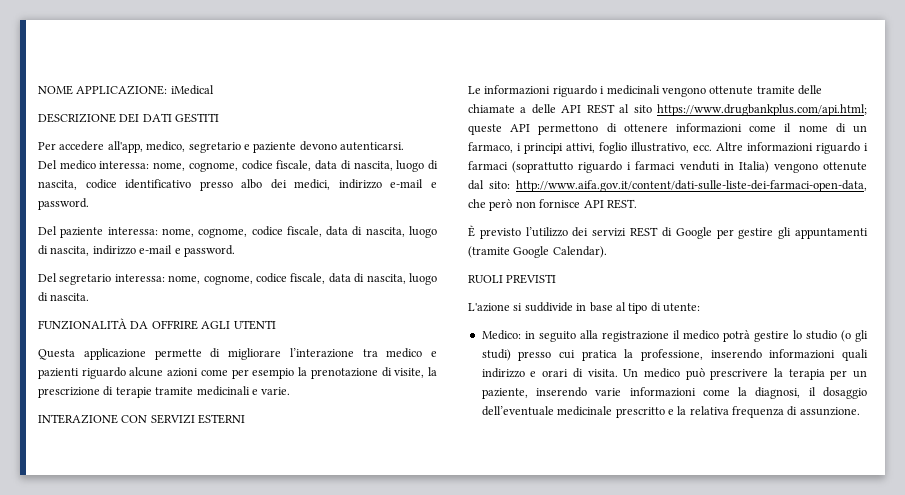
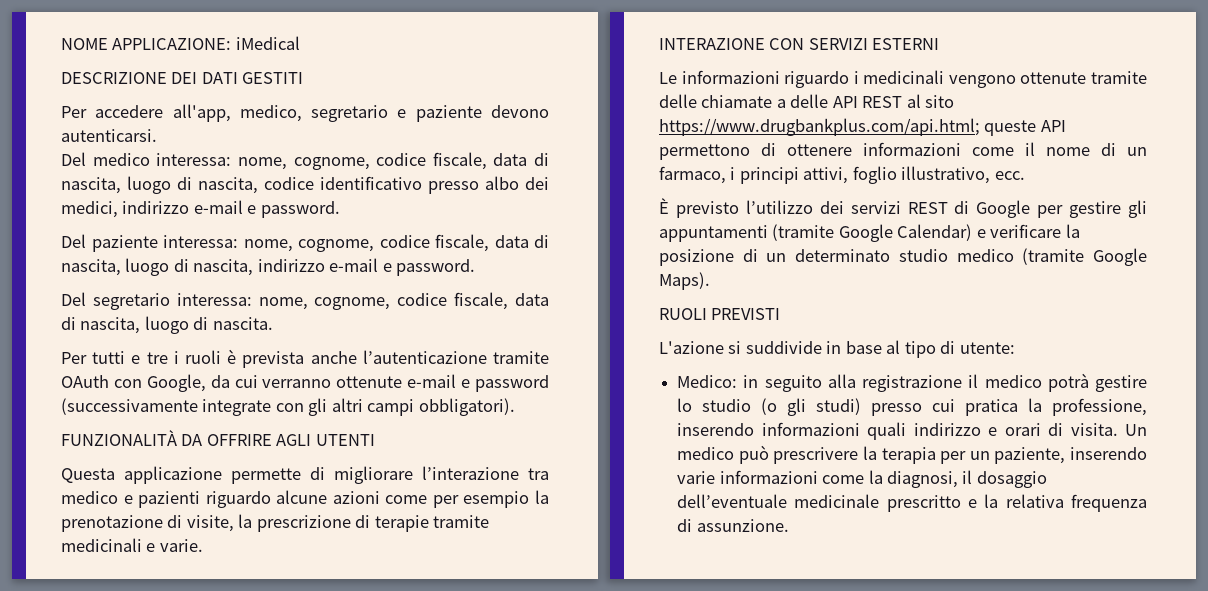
(90, 297) none -> [61,349,549,368] [61,374,550,392] [61,398,515,416] // Per tutti e tre i ruoli è prevista anche l’autenticazione tramite OAuth con Google, da cui verranno ottenute e-mail e password (successivamente integrate con gli altri campi obbligatori).
[716,142,868,154] [468,161,867,173] [468,180,867,192] [468,199,637,211] Altre informazioni riguardo i farmaci (soprattutto riguardo i farmaci venduti in Italia) vengono ottenute dal sito: http://www.aifa.gov.it/content/dati-sulle-liste-dei-farmaci-open-data, che però non fornisce API REST. -> (1025, 175) none
[552,246,607,258] Calendar). -> [897,224,1080,241] [659,248,1147,266] [659,272,710,290] Calendar) e verificare la posizione di un determinato studio medico (tramite Google Maps).

